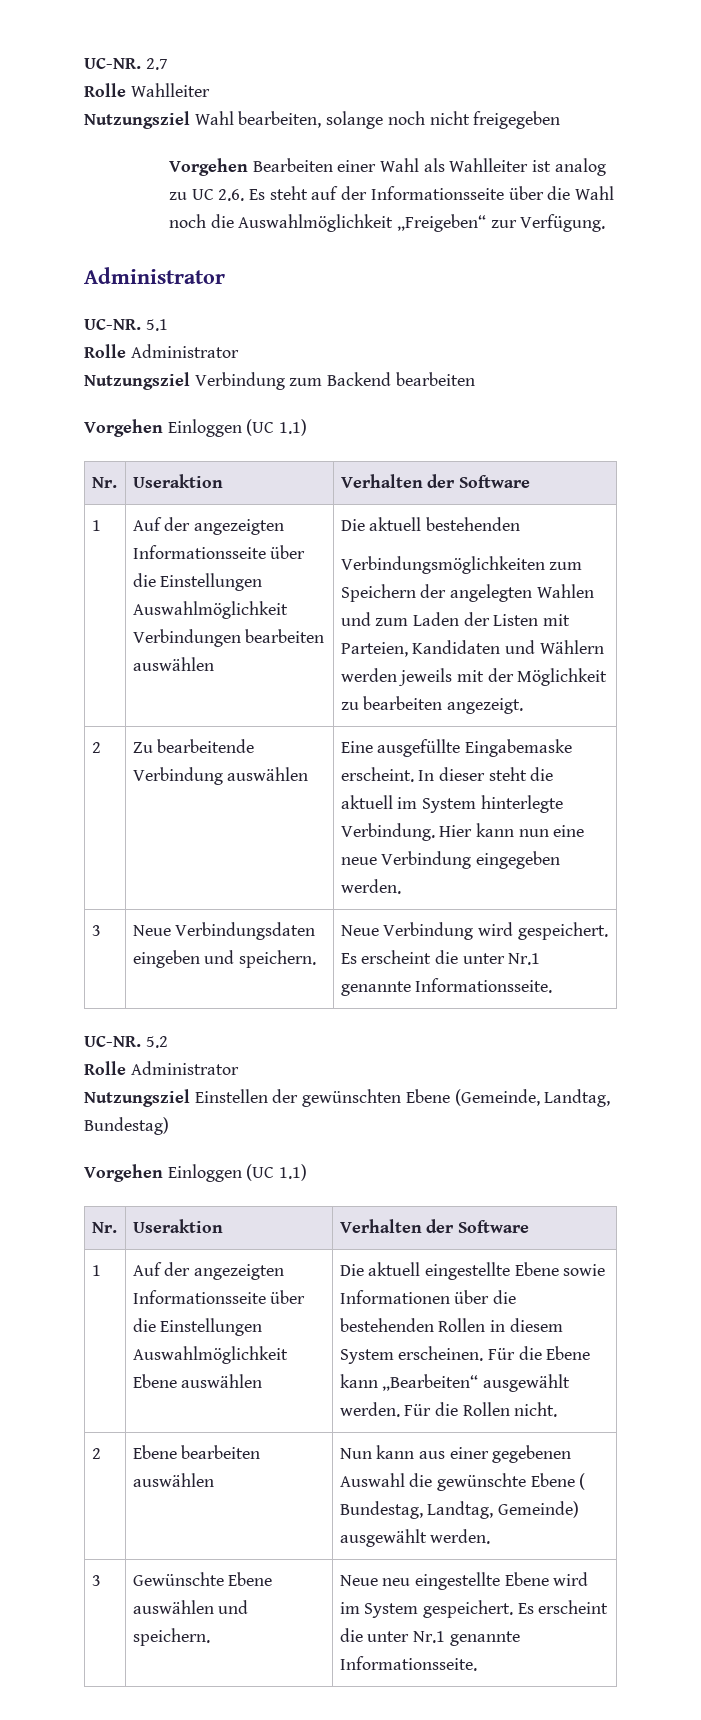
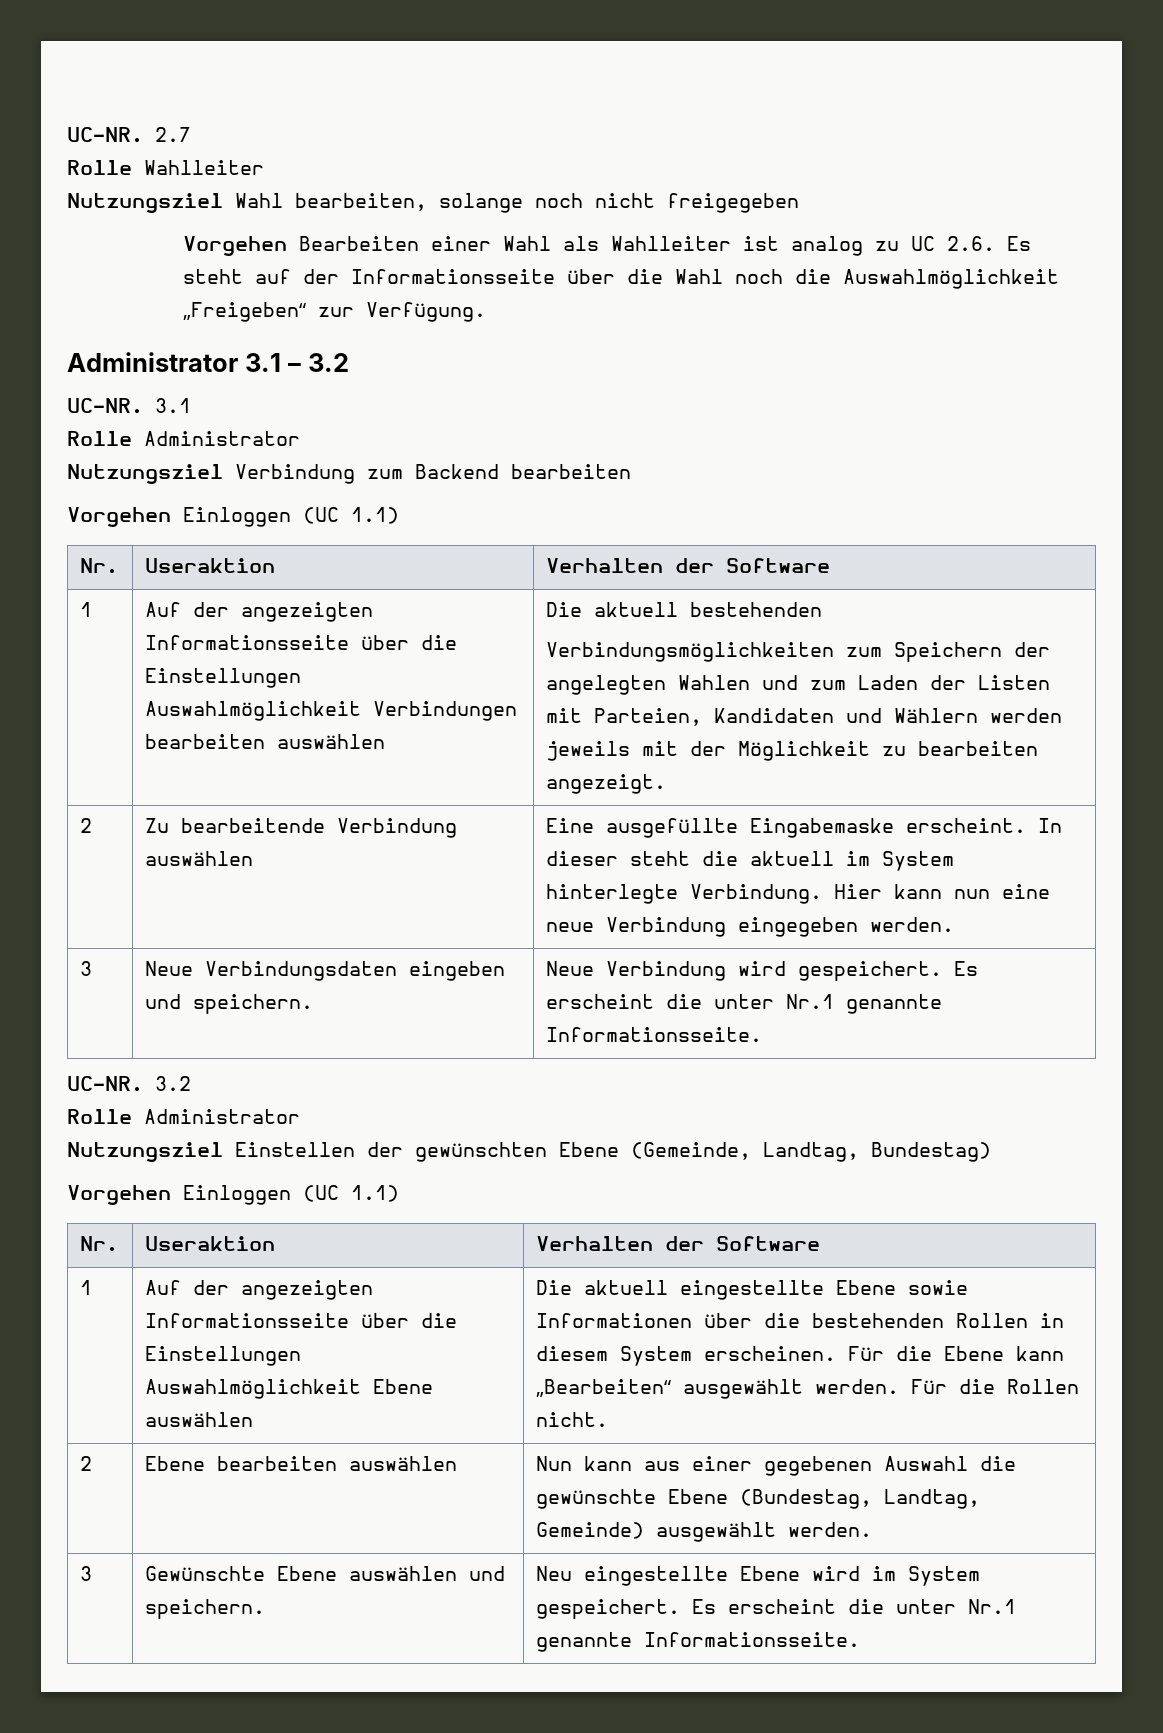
[84,319,168,331] // UC-NR. 5.1 -> [244,353,349,372] [67,398,191,414] 3.1 – 3.2 // UC-NR. 3.1
[145,1036,168,1048] 5.2 -> [155,1076,191,1091] 3.2
[579,1473,586,1490] [339,1501,423,1519] ( Bundestag, -> [740,1489,873,1509] (Bundestag,
[339,1575,411,1586] Neue neu -> [536,1566,573,1581] Neu

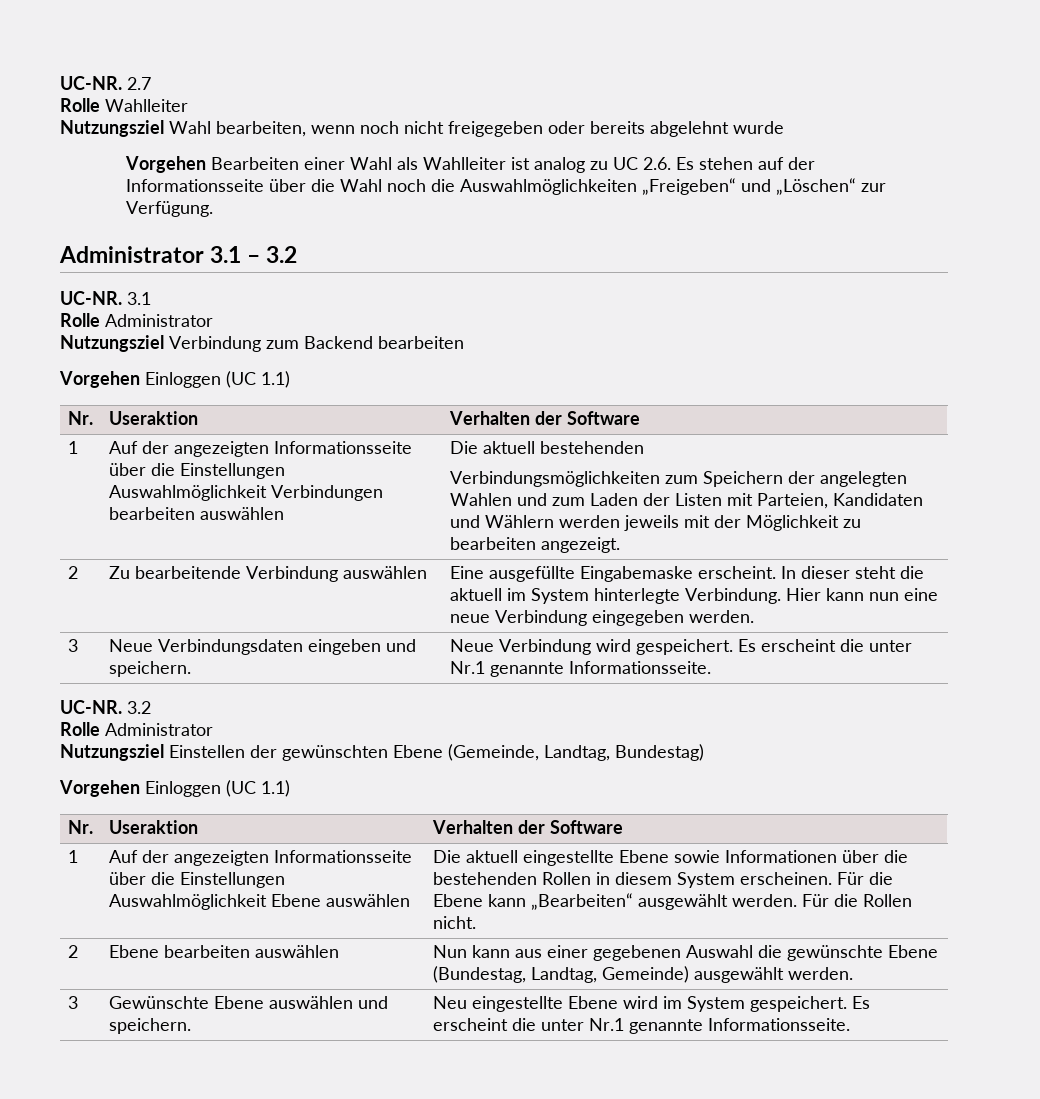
[439,193,523,213] solange -> [311,125,355,134] wenn
(799, 203) none -> [548,121,784,137] oder bereits abgelehnt wurde
[182,269,243,284] steht -> [699,157,754,170] stehen
[842,269,1059,289] [182,302,306,322] Auswahlmöglichkeit „Freigeben“ -> [460,178,857,195] Auswahlmöglichkeiten „Freigeben“ und „Löschen“

